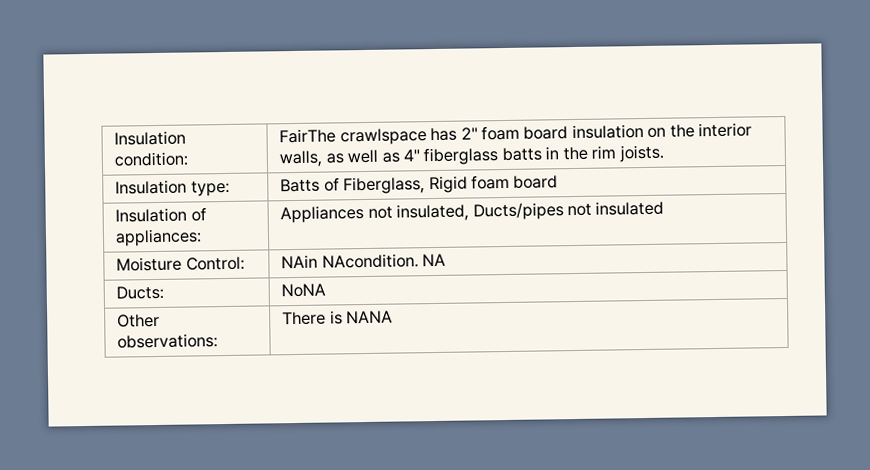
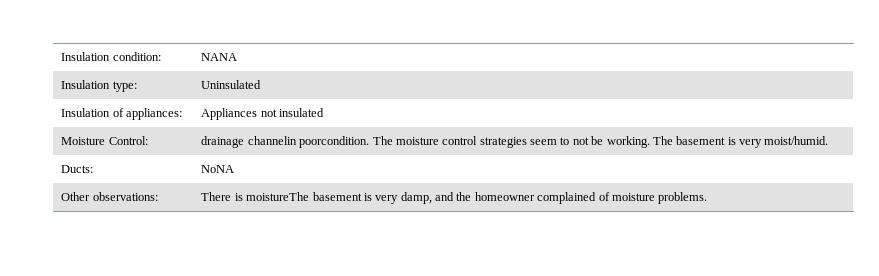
[279,122,753,146] [279,144,664,168] [115,179,230,197] [280,174,559,195] FairThe crawlspace has 2" foam board insulation on the interior walls, as well as 4" fiberglass batts in the rim joists. // Insulation type: | Batts of Fiberglass, Rigid foam board -> [201,53,238,61] [61,80,137,92] [201,80,262,89] NANA // Insulation type: | Uninsulated
[396,202,593,222] insulated, Ducts/pipes not -> (277, 113) none
[281,253,447,269] NAin NAcondition. NA -> [201,136,829,148] drainage channelin poorcondition. The moisture control strategies seem to not be working. The basement is very moist/humid.
[346,310,394,324] NANA -> [246,192,708,204] moistureThe basement is very damp, and the homeowner complained of moisture problems.

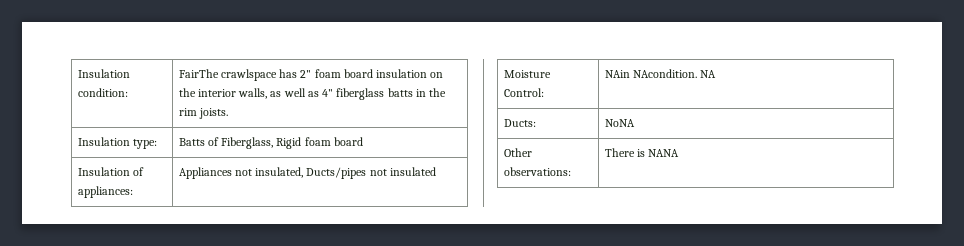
[201,53,238,61] [61,80,137,92] [201,80,262,89] NANA // Insulation type: | Uninsulated -> [178,69,444,81] [178,88,447,100] [178,108,228,119] [77,137,157,149] [178,137,363,149] FairThe crawlspace has 2" foam board insulation on the interior walls, as well as 4" fiberglass batts in the rim joists. // Insulation type: | Batts of Fiberglass, Rigid foam board
(277, 113) none -> [255,167,387,179] insulated, Ducts/pipes not
[201,136,829,148] drainage channelin poorcondition. The moisture control strategies seem to not be working. The basement is very moist/humid. -> [604,69,717,78] NAin NAcondition. NA
[246,192,708,204] moistureThe basement is very damp, and the homeowner complained of moisture problems. -> [648,149,680,157] NANA

